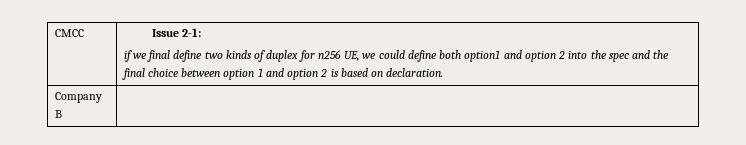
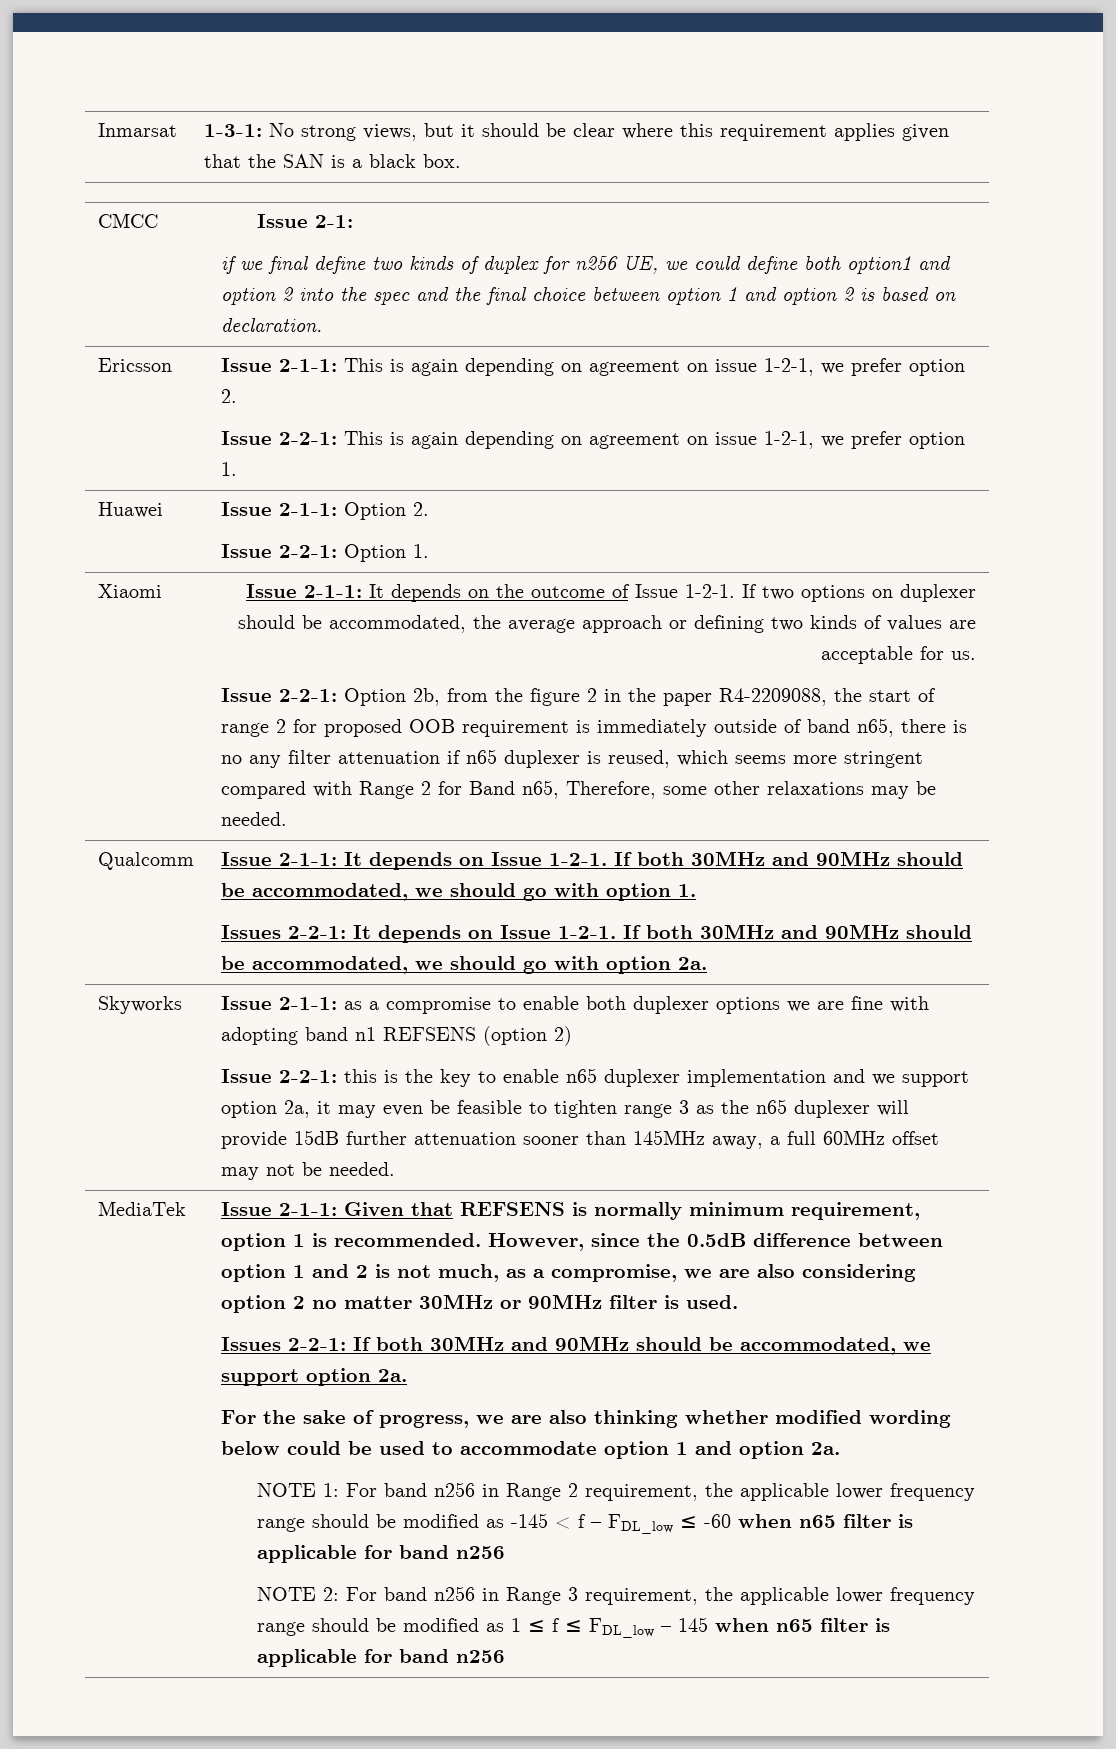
(54, 33) none -> [98,123,178,137] [204,123,950,141] [204,154,462,168] Inmarsat | 1-3-1: No strong views, but it should be clear where this requirement applies given that the SAN is a black box. //
[54,92,102,103] [54,110,62,118] Company B | -> [98,358,173,372] [221,358,966,376] [221,389,238,403] [221,431,966,449] [221,462,238,476] [98,502,164,518] [221,502,430,520] [221,544,430,562] [98,584,163,598] [245,584,976,602] [237,615,976,633] [820,646,976,664] [221,688,937,706] [221,718,968,737] [221,749,924,768] [221,780,937,799] [221,812,288,826] [98,852,195,870] [221,851,964,870] [221,883,697,901] [221,924,973,943] [221,956,708,974] [98,996,183,1014] [221,996,930,1014] [221,1026,573,1046] [221,1068,970,1087] [221,1099,910,1118] [221,1130,940,1149] [221,1162,396,1180] [98,1201,187,1216] [221,1202,921,1220] [221,1233,944,1251] [221,1264,917,1282] [221,1294,739,1313] [221,1336,932,1355] [221,1368,408,1386] [221,1410,952,1428] [221,1441,841,1459] [257,1482,976,1501] [257,1513,914,1534] [257,1545,506,1563] [257,1586,976,1605] [257,1617,891,1638] [257,1649,506,1667] Ericsson | Issue 2-1-1: This is again depending on agreement on issue 1-2-1, we prefer option 2. // Issue 2-2-1: This is again depending on agreement on issue 1-2-1, we prefer option 1. // Huawei | Issue 2-1-1: Option 2. // Issue 2-2-1: Option 1. // Xiaomi | Issue 2-1-1: It depends on the outcome of Issue 1-2-1. If two options on duplexer should be accommodated, the average approach or defining two kinds of values are acceptable for us. // Issue 2-2-1: Option 2b, from the figure 2 in the paper R4-2209088, the start of range 2 for proposed OOB requirement is immediately outside of band n65, there is no any filter attenuation if n65 duplexer is reused, which seems more stringent compared with Range 2 for Band n65, Therefore, some other relaxations may be needed. // Qualcomm | Issue 2-1-1: It depends on Issue 1-2-1. If both 30MHz and 90MHz should be accommodated, we should go with option 1. // Issues 2-2-1: It depends on Issue 1-2-1. If both 30MHz and 90MHz should be accommodated, we should go with option 2a. // Skyworks | Issue 2-1-1: as a compromise to enable both duplexer options we are fine with adopting band n1 REFSENS (option 2) // Issue 2-2-1: this is the key to enable n65 duplexer implementation and we support option 2a, it may even be feasible to tighten range 3 as the n65 duplexer will provide 15dB further attenuation sooner than 145MHz away, a full 60MHz offset may not be needed. // MediaTek | Issue 2-1-1: Given that REFSENS is normally minimum requirement, option 1 is recommended. However, since the 0.5dB difference between option 1 and 2 is not much, as a compromise, we are also considering option 2 no matter 30MHz or 90MHz filter is used. // Issues 2-2-1: If both 30MHz and 90MHz should be accommodated, we support option 2a. // For the sake of progress, we are also thinking whether modified wording below could be used to accommodate option 1 and option 2a. // NOTE 1: For band n256 in Range 2 requirement, the applicable lower frequency range should be modified as -145 < f – FDL_low ≤ -60 when n65 filter is applicable for band n256 // NOTE 2: For band n256 in Range 3 requirement, the applicable lower frequency range should be modified as 1 ≤ f ≤ FDL_low – 145 when n65 filter is applicable for band n256

